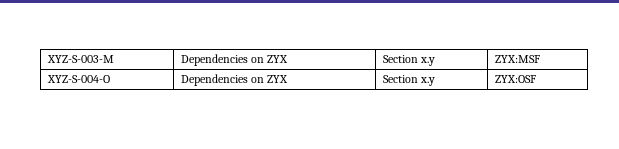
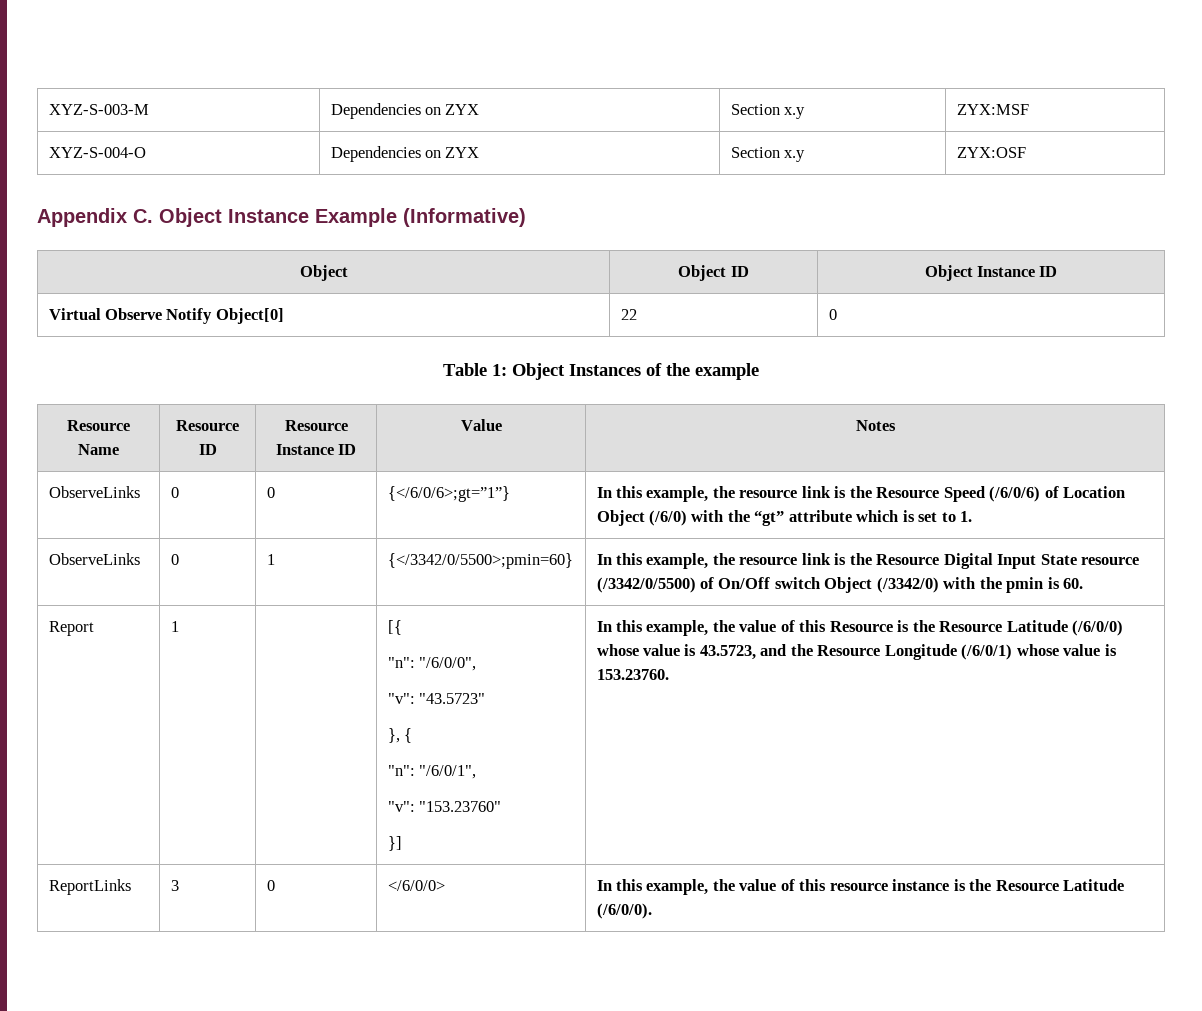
(536, 79) none -> [37,208,526,227] [299,265,348,281] [678,265,749,281] [924,265,1058,281] [48,308,284,324] [620,309,637,320] [828,309,837,320] [443,363,759,380] [67,420,130,431] [78,444,119,455] [176,420,239,431] [198,444,217,455] [284,420,348,431] [275,444,357,455] [460,419,502,431] [855,420,896,431] [48,486,140,498] [170,487,179,498] [266,487,275,498] [387,486,510,502] [596,486,1125,502] [596,510,973,526] [48,553,140,565] [170,554,179,565] [266,554,275,565] [387,553,573,569] [596,553,1139,569] [596,577,1084,593] [48,621,94,636] [170,621,179,632] [387,620,402,635] [387,657,476,671] [387,693,485,704] [387,728,412,743] [387,765,476,779] [387,801,501,812] [387,836,402,851] [596,620,1123,636] [596,644,1117,660] [596,669,669,680] [48,879,131,895] [170,880,179,891] [266,880,275,891] [387,880,445,891] [596,879,1124,895] [596,903,652,919] // Appendix C. Object Instance Example (Informative) // Object | Object ID | Object Instance ID // Virtual Observe Notify Object[0] | 22 | 0 // Table 1: Object Instances of the example // Resource Name | Resource ID | Resource Instance ID | Value | Notes // ObserveLinks | 0 | 0 | {</6/0/6>;gt=”1”} | In this example, the resource link is the Resource Speed (/6/0/6) of Location Object (/6/0) with the “gt” attribute which is set to 1. // ObserveLinks | 0 | 1 | {</3342/0/5500>;pmin=60} | In this example, the resource link is the Resource Digital Input State resource (/3342/0/5500) of On/Off switch Object (/3342/0) with the pmin is 60. // Report | 1 | | [{ // "n": "/6/0/0", // "v": "43.5723" // }, { // "n": "/6/0/1", // "v": "153.23760" // }] | In this example, the value of this Resource is the Resource Latitude (/6/0/0) whose value is 43.5723, and the Resource Longitude (/6/0/1) whose value is 153.23760. // ReportLinks | 3 | 0 | </6/0/0> | In this example, the value of this resource instance is the Resource Latitude (/6/0/0).

